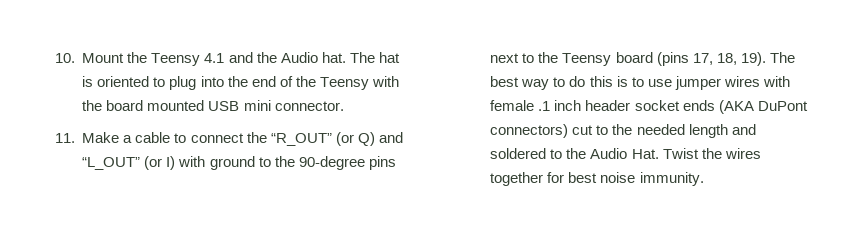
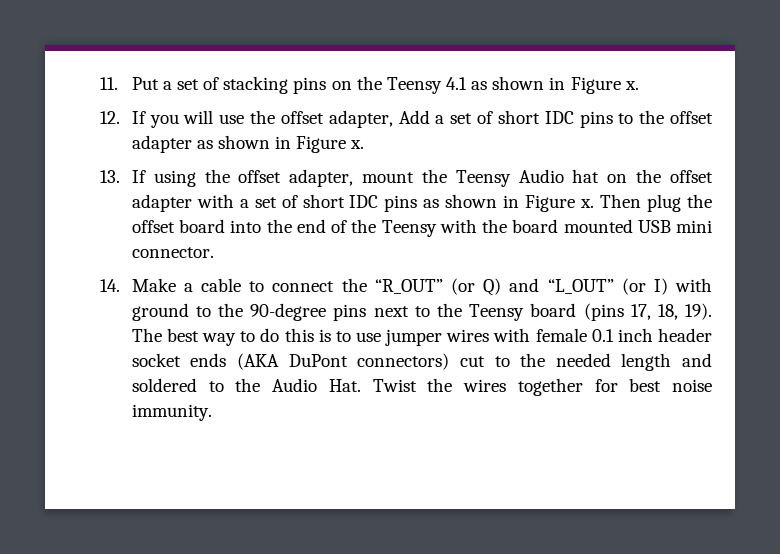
[54,52,400,66] [82,76,197,90] 10. Mount the Teensy 4.1 and the Audio hat. The hat is oriented to plug -> [99,76,639,94] [99,110,713,128] [131,135,365,153] [99,169,713,187] [131,194,712,212] [131,219,226,233] 11. Put a set of stacking pins on the Teensy 4.1 as shown in Figure x. // 12. If you will use the offset adapter, Add a set of short IDC pins to the offset adapter as shown in Figure x. // 13. If using the offset adapter, mount the Teensy Audio hat on the offset adapter with a set of short IDC pins as shown in Figure x. Then plug the offset board
[54,133,75,143] 11. -> [99,279,120,292] 14.
[538,101,551,111] .1 -> [591,329,614,342] 0.1

